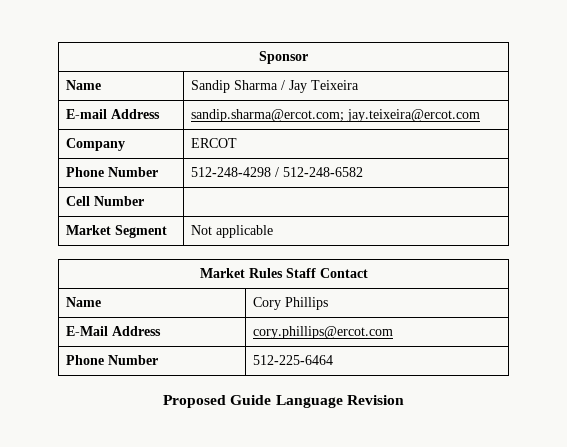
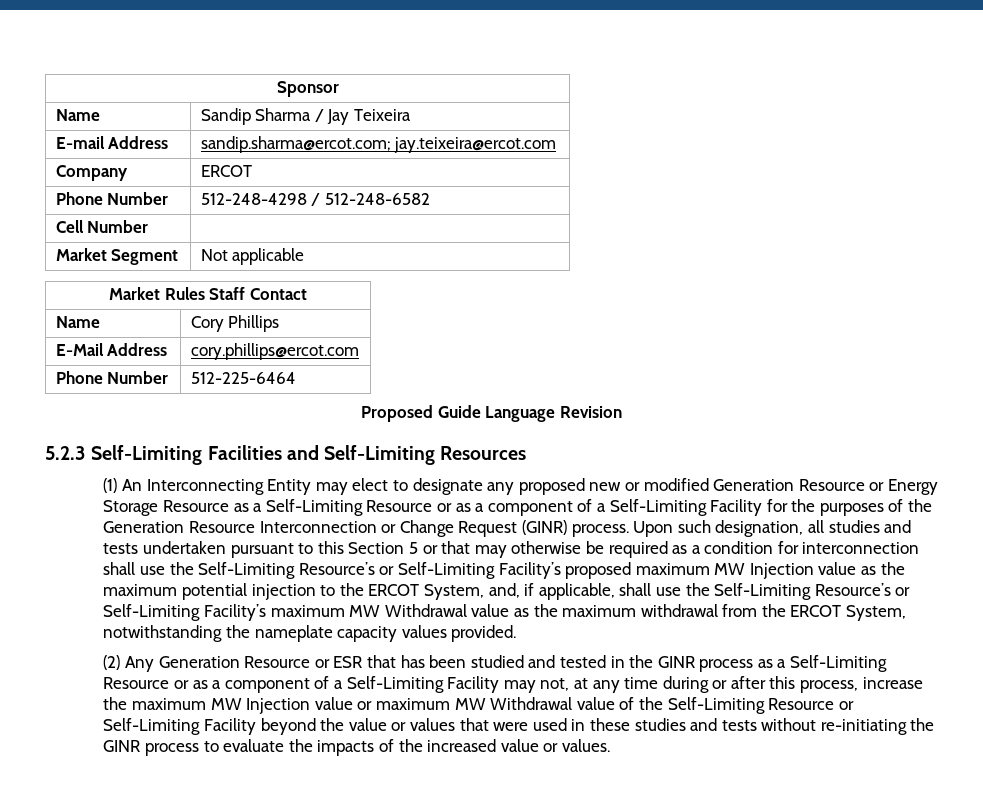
(404, 400) none -> [45,445,527,465] [103,478,938,495] [103,499,933,516] [103,520,912,537] [103,541,920,558] [103,562,905,579] [103,583,911,600] [103,604,907,621] [103,625,517,642] [103,655,888,672] [103,676,923,693] [103,697,854,714] [103,718,935,735] [103,739,610,756] // 5.2.3 Self-Limiting Facilities and Self-Limiting Resources // (1) An Interconnecting Entity may elect to designate any proposed new or modified Generation Resource or Energy Storage Resource as a Self-Limiting Resource or as a component of a Self-Limiting Facility for the purposes of the Generation Resource Interconnection or Change Request (GINR) process. Upon such designation, all studies and tests undertaken pursuant to this Section 5 or that may otherwise be required as a condition for interconnection shall use the Self-Limiting Resource’s or Self-Limiting Facility’s proposed maximum MW Injection value as the maximum potential injection to the ERCOT System, and, if applicable, shall use the Self-Limiting Resource’s or Self-Limiting Facility’s maximum MW Withdrawal value as the maximum withdrawal from the ERCOT System, notwithstanding the nameplate capacity values provided. // (2) Any Generation Resource or ESR that has been studied and tested in the GINR process as a Self-Limiting Resource or as a component of a Self-Limiting Facility may not, at any time during or after this process, increase the maximum MW Injection value or maximum MW Withdrawal value of the Self-Limiting Resource or Self-Limiting Facility beyond the value or values that were used in these studies and tests without re-initiating the GINR process to evaluate the impacts of the increased value or values.

